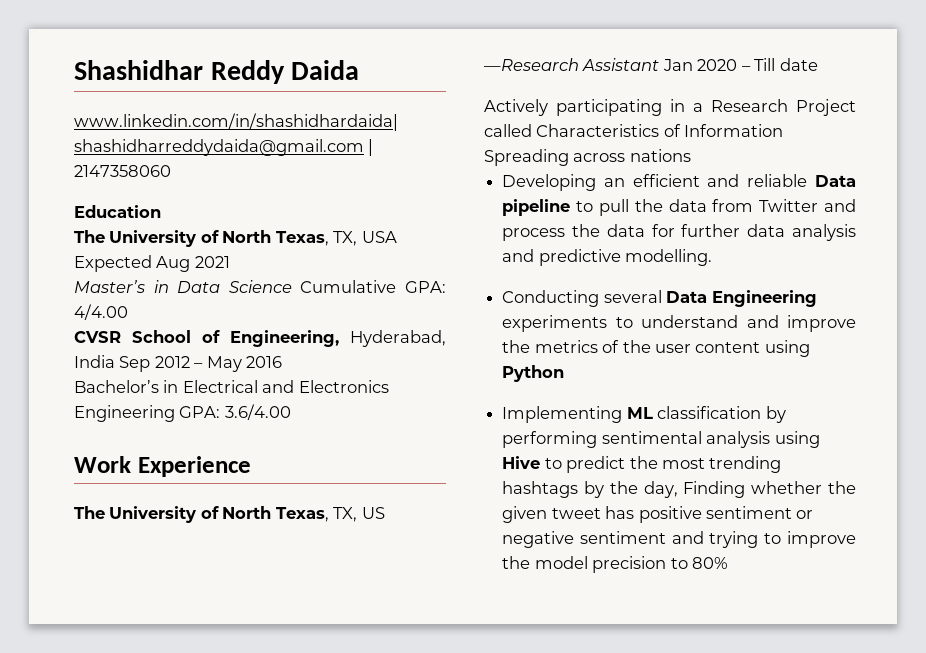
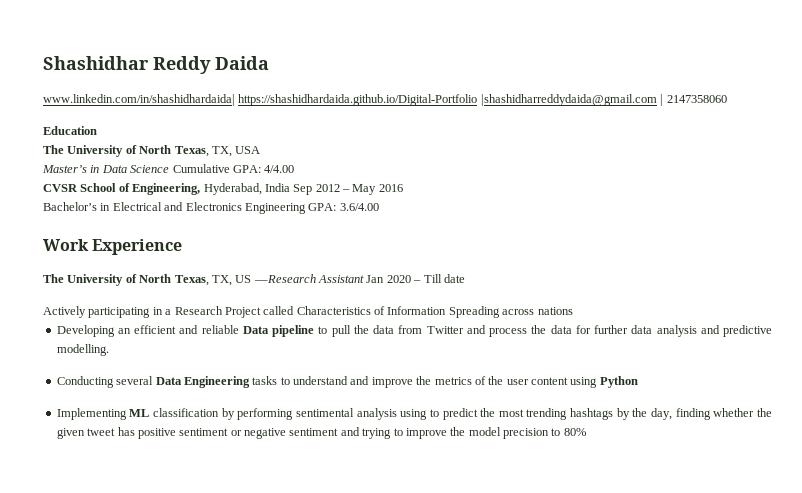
[74,139,364,156] shashidharreddydaida@gmail.com -> [238,94,657,106] https://shashidhardaida.github.io/Digital-Portfolio |shashidharreddydaida@gmail.com
[74,255,230,272] Expected Aug 2021 -> (261, 150) none
[502,315,608,332] experiments -> [252,376,278,385] tasks
[502,456,541,469] Hive -> (428, 414) none
[683,481,746,498] Finding -> [675,408,711,420] finding

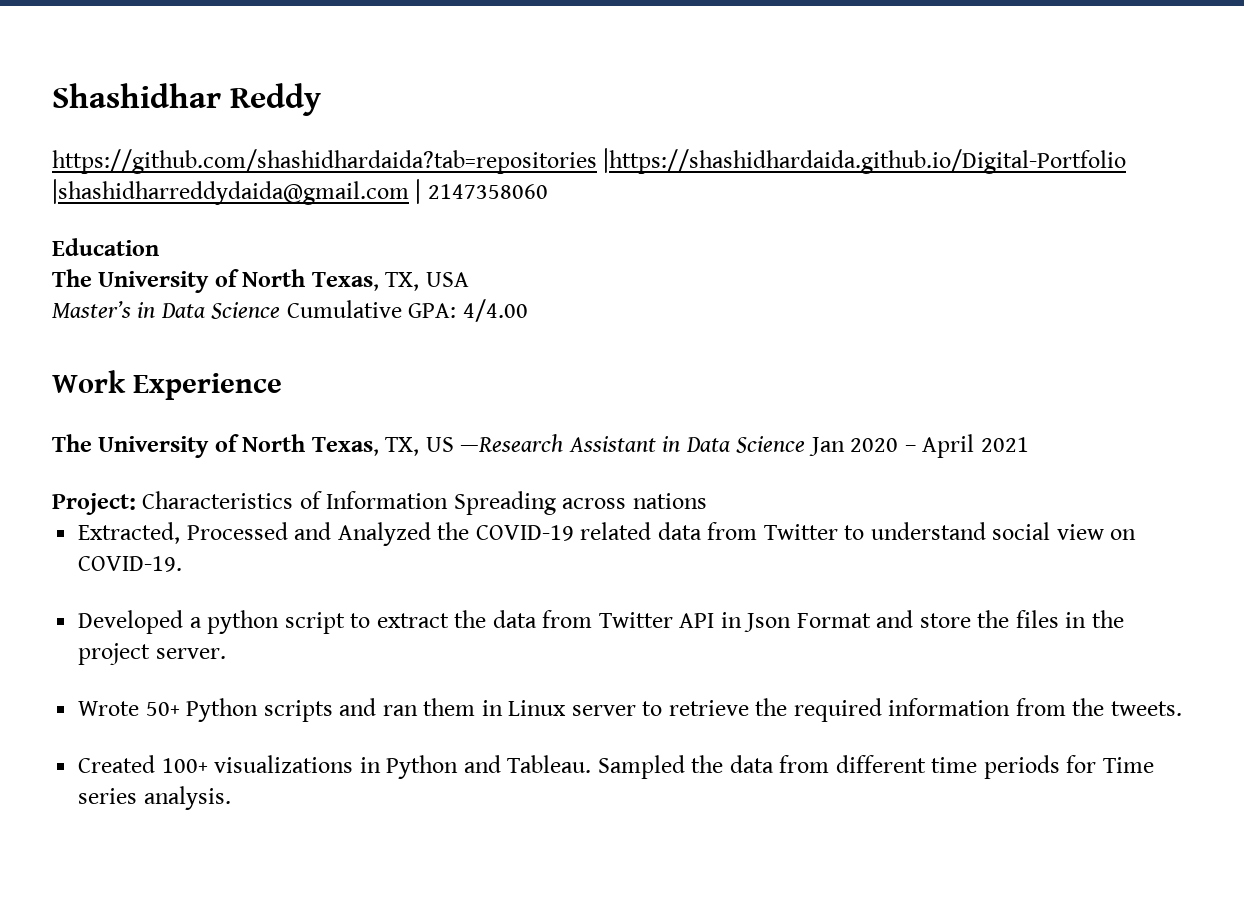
[215,56,269,70] [43,94,478,106] Daida // www.linkedin.com/in/shashidhardaida| https://shashidhardaida.github.io/Digital-Portfolio -> [52,148,1127,174] // https://github.com/shashidhardaida?tab=repositories |https://shashidhardaida.github.io/Digital-Portfolio
[43,183,403,195] [43,202,379,214] // CVSR School of Engineering, Hyderabad, India Sep 2012 – May 2016 // Bachelor’s in Electrical and Electronics Engineering GPA: 3.6/4.00 -> (528, 310) none
[366,274,465,283] [43,306,295,318] Jan 2020 – Till date // Actively participating in a Research Project called -> [662,434,1029,458] [52,493,136,515] in Data Science Jan 2020 – April 2021 // Project:
[56,325,773,337] [56,344,109,356] [56,376,638,388] [56,408,773,420] [56,427,586,439] Developing an efficient and reliable Data pipeline to pull the data from Twitter and process the data for further data analysis and predictive modelling. // Conducting several Data Engineering tasks to understand and improve the metrics of the user content using Python // Implementing ML classification by performing sentimental analysis using to predict the most trending hashtags by the day, finding whether the given tweet has positive sentiment or negative sentiment and trying to improve the model precision to 80% -> [78,522,1137,546] [78,556,183,572] [78,610,1124,634] [78,643,226,665] [78,698,1182,722] [78,755,1154,779] [78,786,231,810] Extracted, Processed and Analyzed the COVID-19 related data from Twitter to understand social view on COVID-19. // Developed a python script to extract the data from Twitter API in Json Format and store the files in the project server. // Wrote 50+ Python scripts and ran them in Linux server to retrieve the required information from the tweets. // Created 100+ visualizations in Python and Tableau. Sampled the data from different time periods for Time series analysis.

